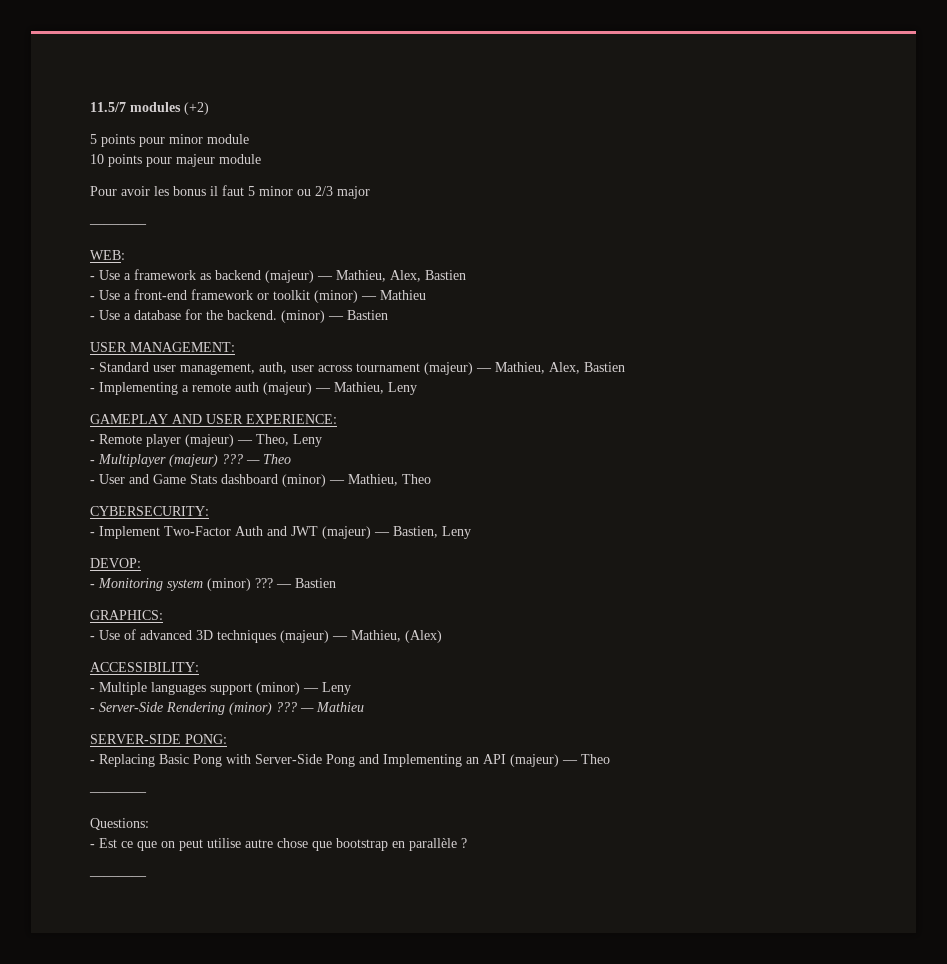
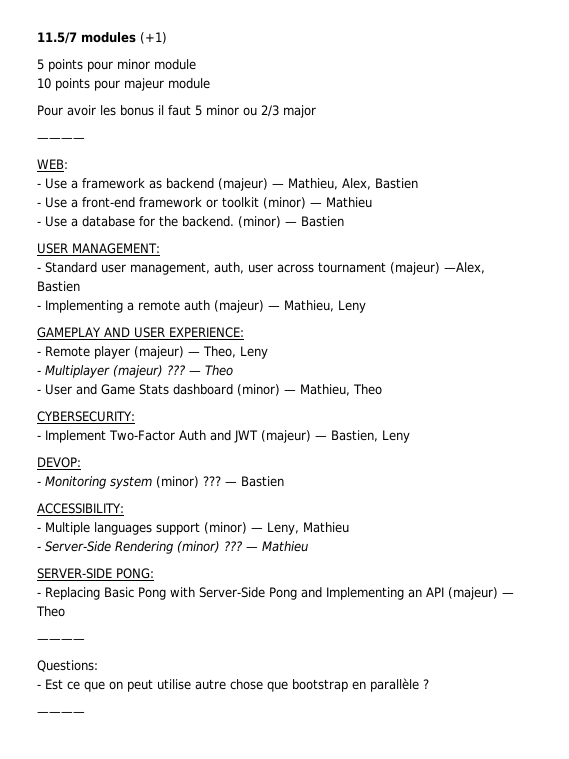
[184,102,209,115] (+2) -> [140,32,167,44] (+1)
[476,362,580,374] — Mathieu, Alex, -> [444,262,485,274] —Alex,
[90,610,163,620] [90,629,442,643] // GRAPHICS: // - Use of advanced 3D techniques (majeur) — Mathieu, (Alex) -> (284, 481) none
[322,682,351,695] Leny -> [267,522,349,535] Leny, Mathieu

